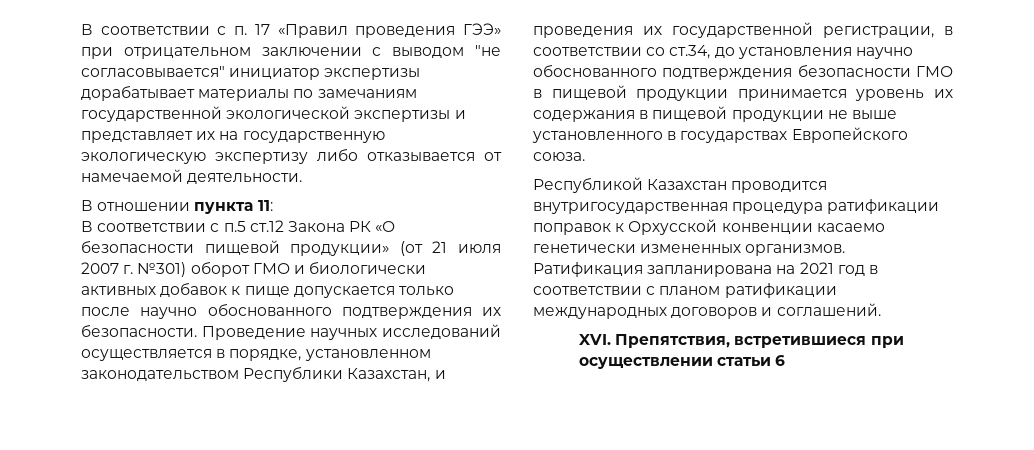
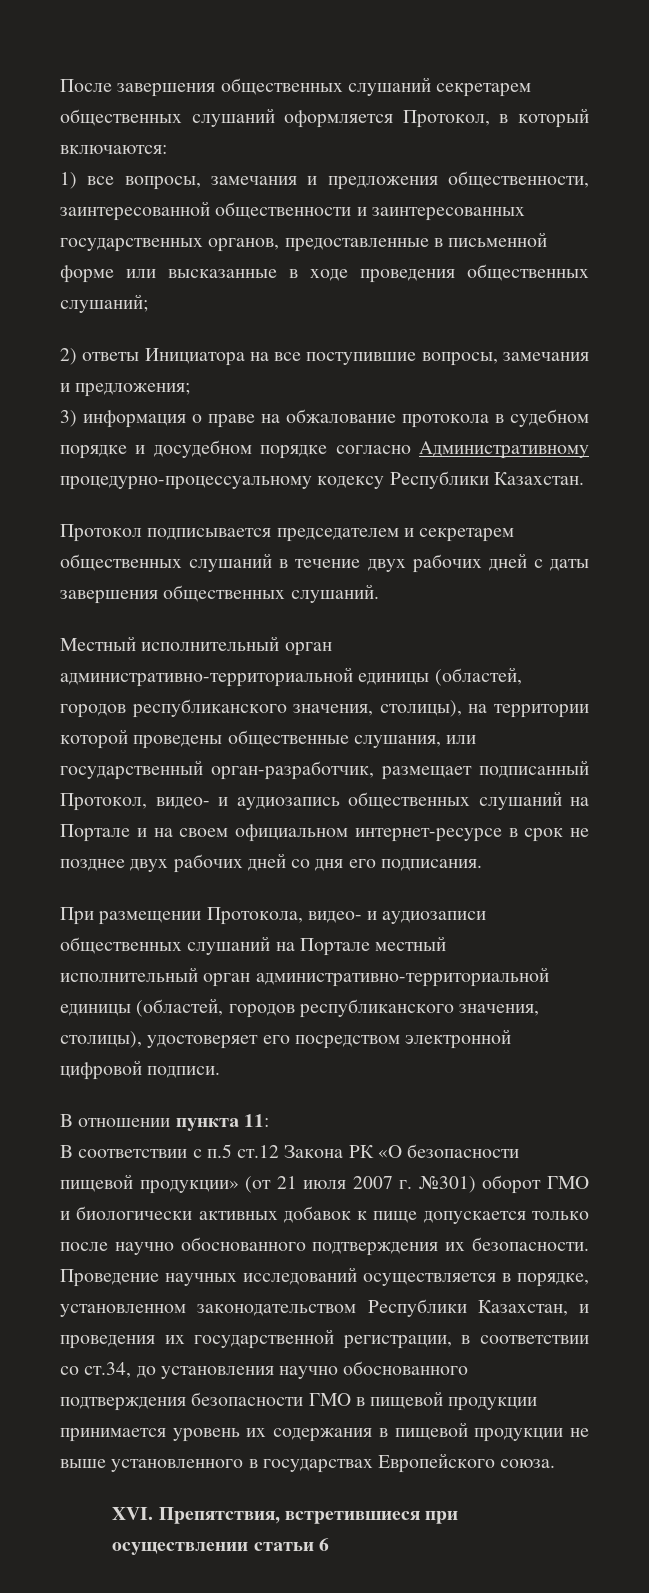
[81,23,502,38] [81,45,502,59] [81,66,421,80] [81,85,417,101] [81,106,466,122] [81,131,385,143] [81,148,502,164] [81,169,303,184] В соответствии с п. 17 «Правил проведения ГЭЭ» при отрицательном заключении с выводом "не согласовывается" инициатор экспертизы дорабатывает материалы по замечаниям государственной экологической экспертизы и представляет их на государственную экологическую экспертизу либо отказывается от намечаемой деятельности. -> [60,77,532,97] [60,108,589,128] [60,145,167,154] [60,171,589,190] [60,201,525,221] [60,232,548,252] [60,264,589,283] [60,294,148,313] [60,348,589,366] [60,383,191,397] [60,409,589,428] [60,440,589,459] [60,471,584,490] [60,524,515,542] [60,553,589,573] [60,584,379,604] [60,636,332,656] [60,667,522,687] [60,699,589,718] [60,729,477,749] [60,760,589,780] [60,791,589,811] [60,824,589,842] [60,853,482,873] [60,907,487,925] [60,936,447,956] [60,967,549,987] [60,998,540,1018] [60,1029,512,1049] [60,1060,221,1080] После завершения общественных слушаний секретарем общественных слушаний оформляется Протокол, в который включаются: // 1) все вопросы, замечания и предложения общественности, заинтересованной общественности и заинтересованных государственных органов, предоставленные в письменной форме или высказанные в ходе проведения общественных слушаний; // 2) ответы Инициатора на все поступившие вопросы, замечания и предложения; // 3) информация о праве на обжалование протокола в судебном порядке и досудебном порядке согласно Административному процедурно-процессуальному кодексу Республики Казахстан. // Протокол подписывается председателем и секретарем общественных слушаний в течение двух рабочих дней с даты завершения общественных слушаний. // Местный исполнительный орган административно-территориальной единицы (областей, городов республиканского значения, столицы), на территории которой проведены общественные слушания, или государственный орган-разработчик, размещает подписанный Протокол, видео- и аудиозапись общественных слушаний на Портале и на своем официальном интернет-ресурсе в срок не позднее двух рабочих дней со дня его подписания. // При размещении Протокола, видео- и аудиозаписи общественных слушаний на Портале местный исполнительный орган административно-территориальной единицы (областей, городов республиканского значения, столицы), удостоверяет его посредством электронной цифровой подписи.
[533,177,828,193] [533,199,940,214] [533,219,885,235] [533,244,846,256] [533,262,878,277] [533,283,837,298] [533,303,881,319] // Республикой Казахстан проводится внутригосударственная процедура ратификации поправок к Орхусской конвенции касаемо генетически измененных организмов. Ратификация запланирована на 2021 год в соответствии с планом ратификации международных договоров и соглашений. -> (556, 1463) none

